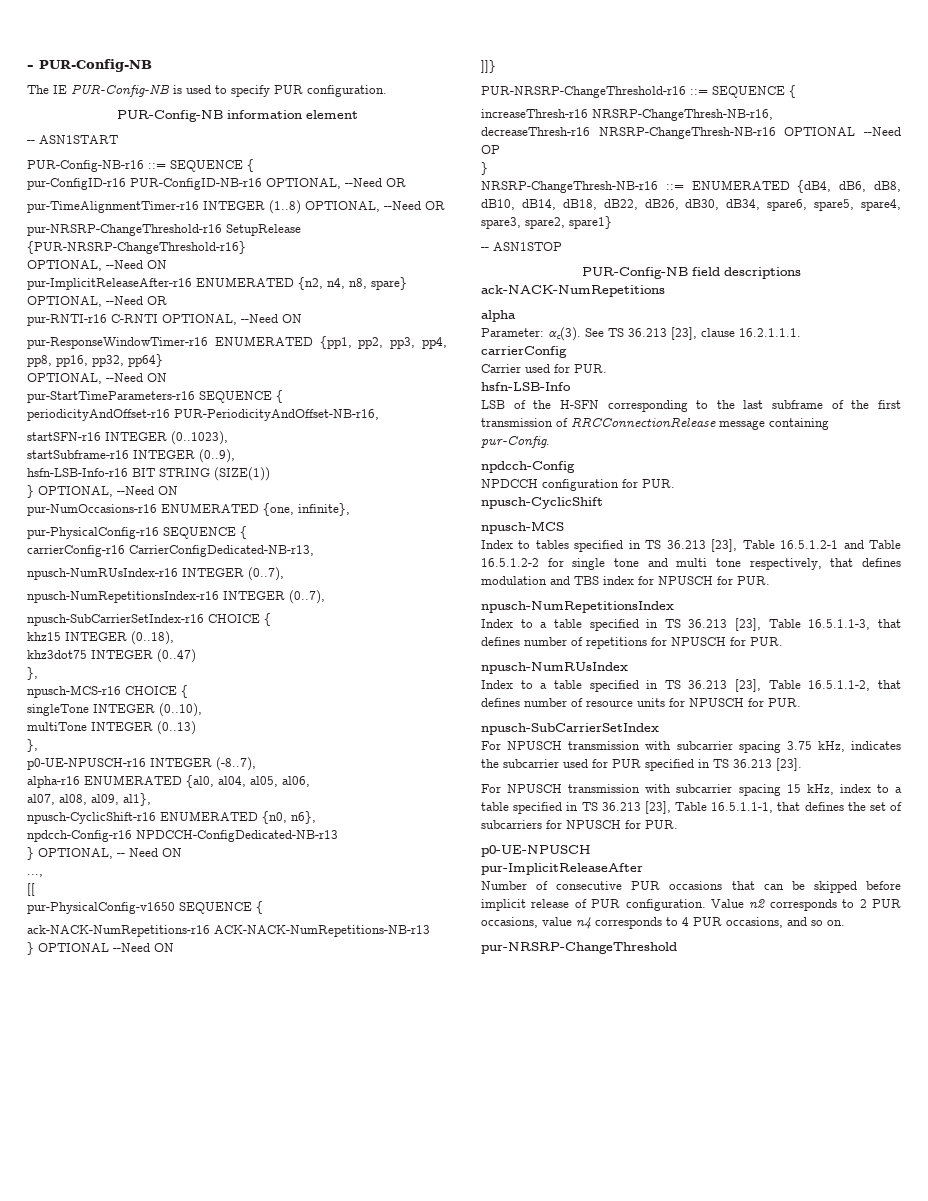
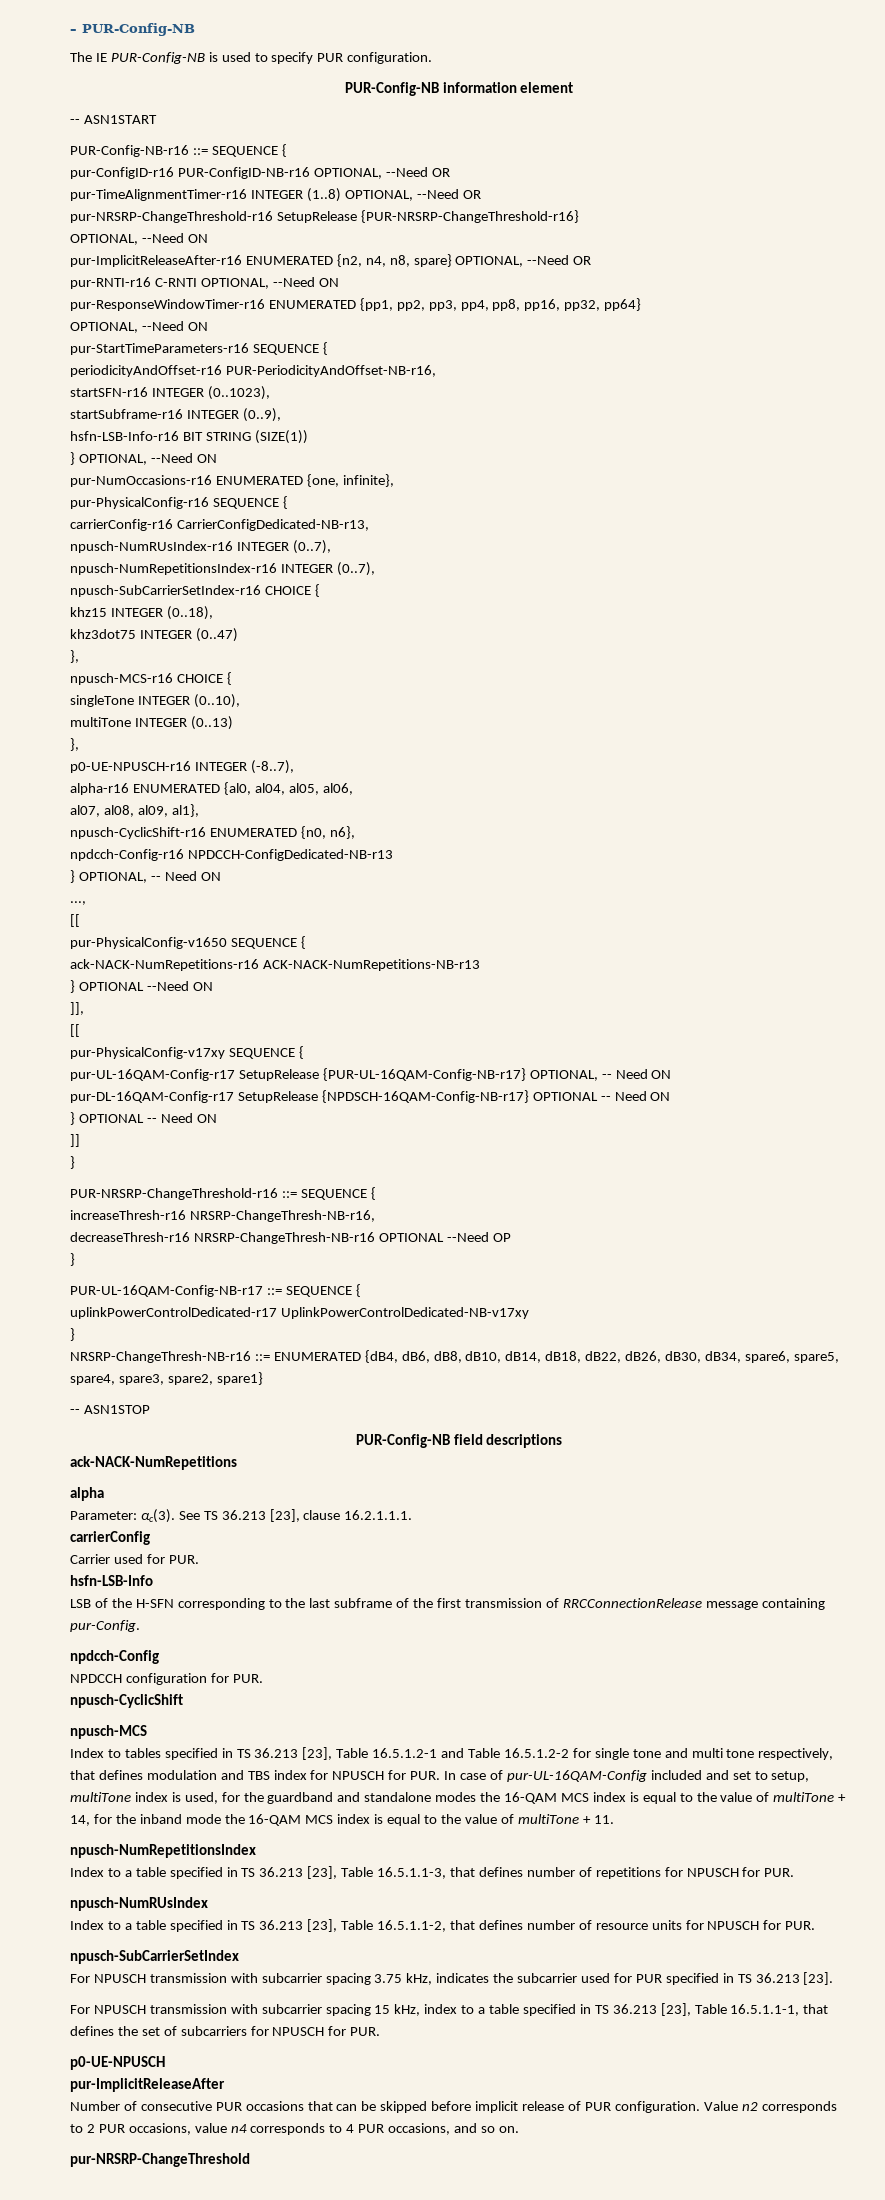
[481,60,496,73] ]]} -> [70,1002,84,1015] [70,1024,80,1037] [70,1046,304,1059] [70,1068,672,1081] [70,1090,671,1103] [70,1112,217,1125] [70,1134,80,1147] [70,1156,75,1169] ]], // [[ // pur-PhysicalConfig-v17xy SEQUENCE { // pur-UL-16QAM-Config-r17 SetupRelease {PUR-UL-16QAM-Config-NB-r17} OPTIONAL, -- Need ON // pur-DL-16QAM-Config-r17 SetupRelease {NPDSCH-16QAM-Config-NB-r17} OPTIONAL -- Need ON // } OPTIONAL -- Need ON // ]] // }
(488, 168) none -> [70,1284,361,1297] [70,1307,529,1319] [70,1328,75,1341] // PUR-UL-16QAM-Config-NB-r17 ::= SEQUENCE { // uplinkPowerControlDedicated-r17 UplinkPowerControlDedicated-NB-v17xy // }
(770, 580) none -> [444,1770,810,1782] [70,1792,847,1804] [70,1814,614,1826] In case of pur-UL-16QAM-Config included and set to setup, multiTone index is used, for the guardband and standalone modes the 16-QAM MCS index is equal to the value of multiTone + 14, for the inband mode the 16-QAM MCS index is equal to the value of multiTone + 11.

